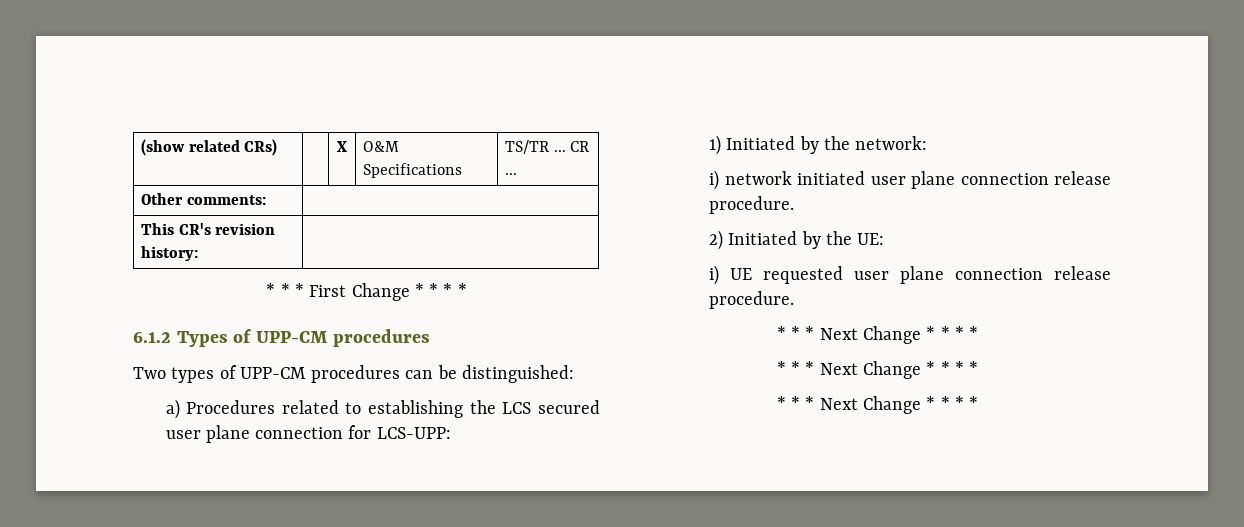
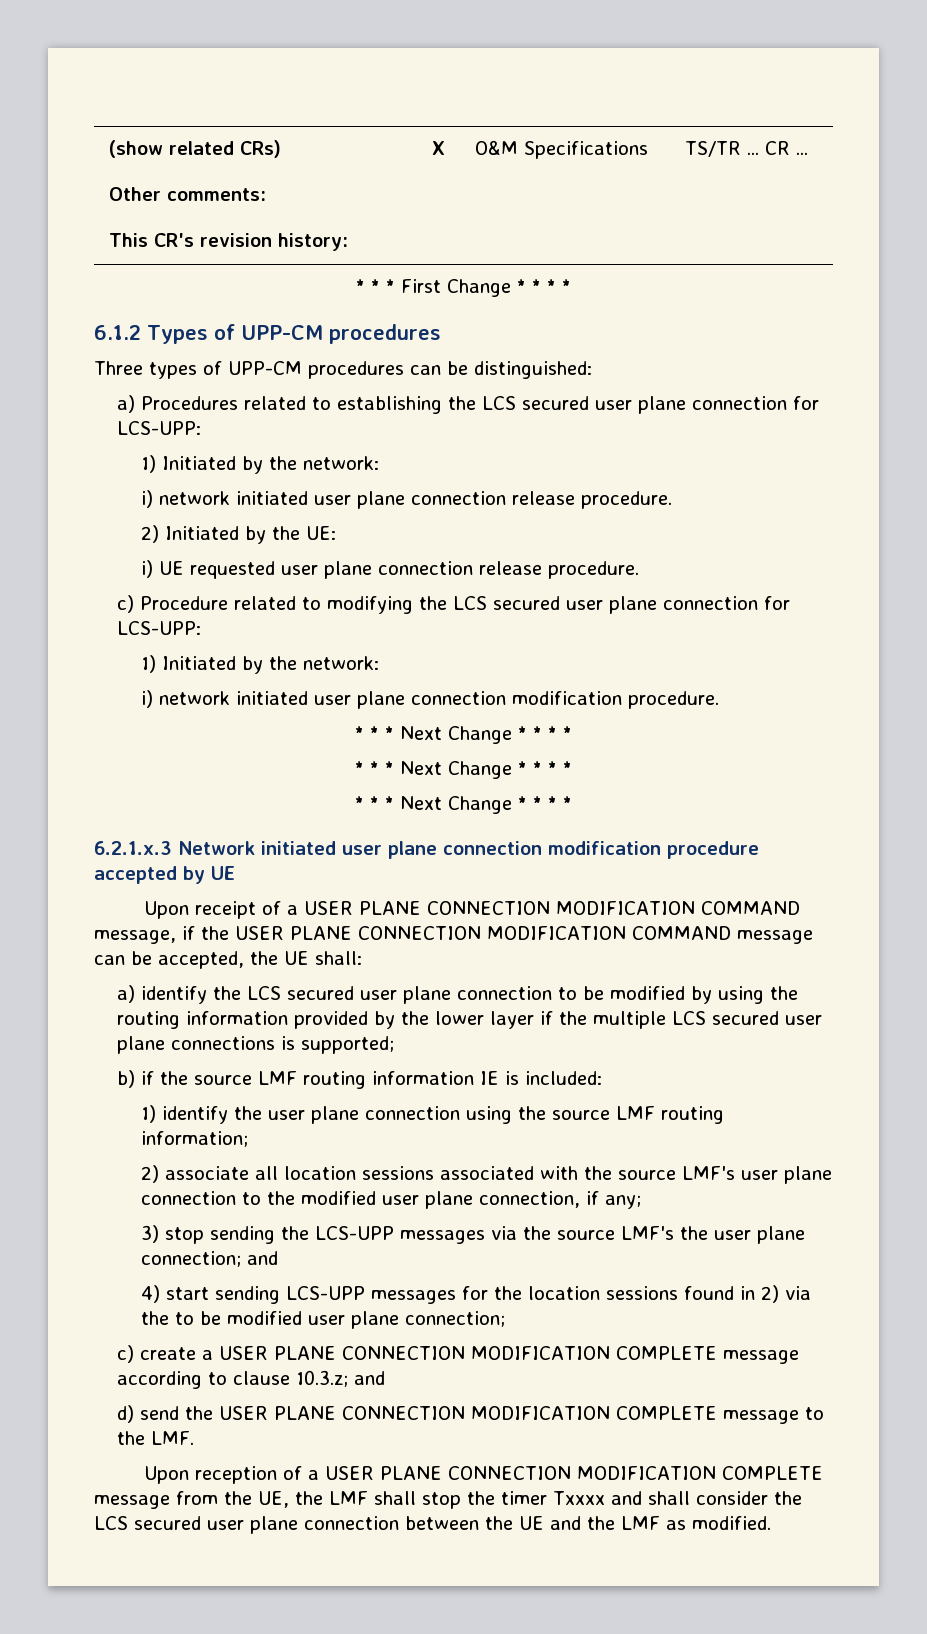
[133,367,166,379] Two -> [94,361,143,375] Three
(795, 300) none -> [117,595,791,614] [117,621,202,635] [140,655,379,674] [140,690,719,709] // c) Procedure related to modifying the LCS secured user plane connection for LCS-UPP: // 1) Initiated by the network: // i) network initiated user plane connection modification procedure.
(979, 403) none -> [94,841,759,859] [94,866,235,884] [143,901,800,919] [94,926,813,944] [94,951,362,969] [117,985,799,1004] [117,1011,823,1029] [117,1036,395,1054] [117,1070,603,1089] [140,1105,724,1124] [140,1131,248,1147] [140,1165,832,1184] [140,1191,641,1209] [140,1225,805,1244] [140,1251,278,1267] [140,1285,811,1304] [140,1311,505,1329] [117,1345,800,1364] [117,1370,386,1389] [117,1405,825,1424] [117,1431,195,1445] [143,1466,823,1484] [94,1491,802,1509] [94,1516,771,1534] // 6.2.1.x.3 Network initiated user plane connection modification procedure accepted by UE // Upon receipt of a USER PLANE CONNECTION MODIFICATION COMMAND message, if the USER PLANE CONNECTION MODIFICATION COMMAND message can be accepted, the UE shall: // a) identify the LCS secured user plane connection to be modified by using the routing information provided by the lower layer if the multiple LCS secured user plane connections is supported; // b) if the source LMF routing information IE is included: // 1) identify the user plane connection using the source LMF routing information; // 2) associate all location sessions associated with the source LMF's user plane connection to the modified user plane connection, if any; // 3) stop sending the LCS-UPP messages via the source LMF's the user plane connection; and // 4) start sending LCS-UPP messages for the location sessions found in 2) via the to be modified user plane connection; // c) create a USER PLANE CONNECTION MODIFICATION COMPLETE message according to clause 10.3.z; and // d) send the USER PLANE CONNECTION MODIFICATION COMPLETE message to the LMF. // Upon reception of a USER PLANE CONNECTION MODIFICATION COMPLETE message from the UE, the LMF shall stop the timer Txxxx and shall consider the LCS secured user plane connection between the UE and the LMF as modified.

